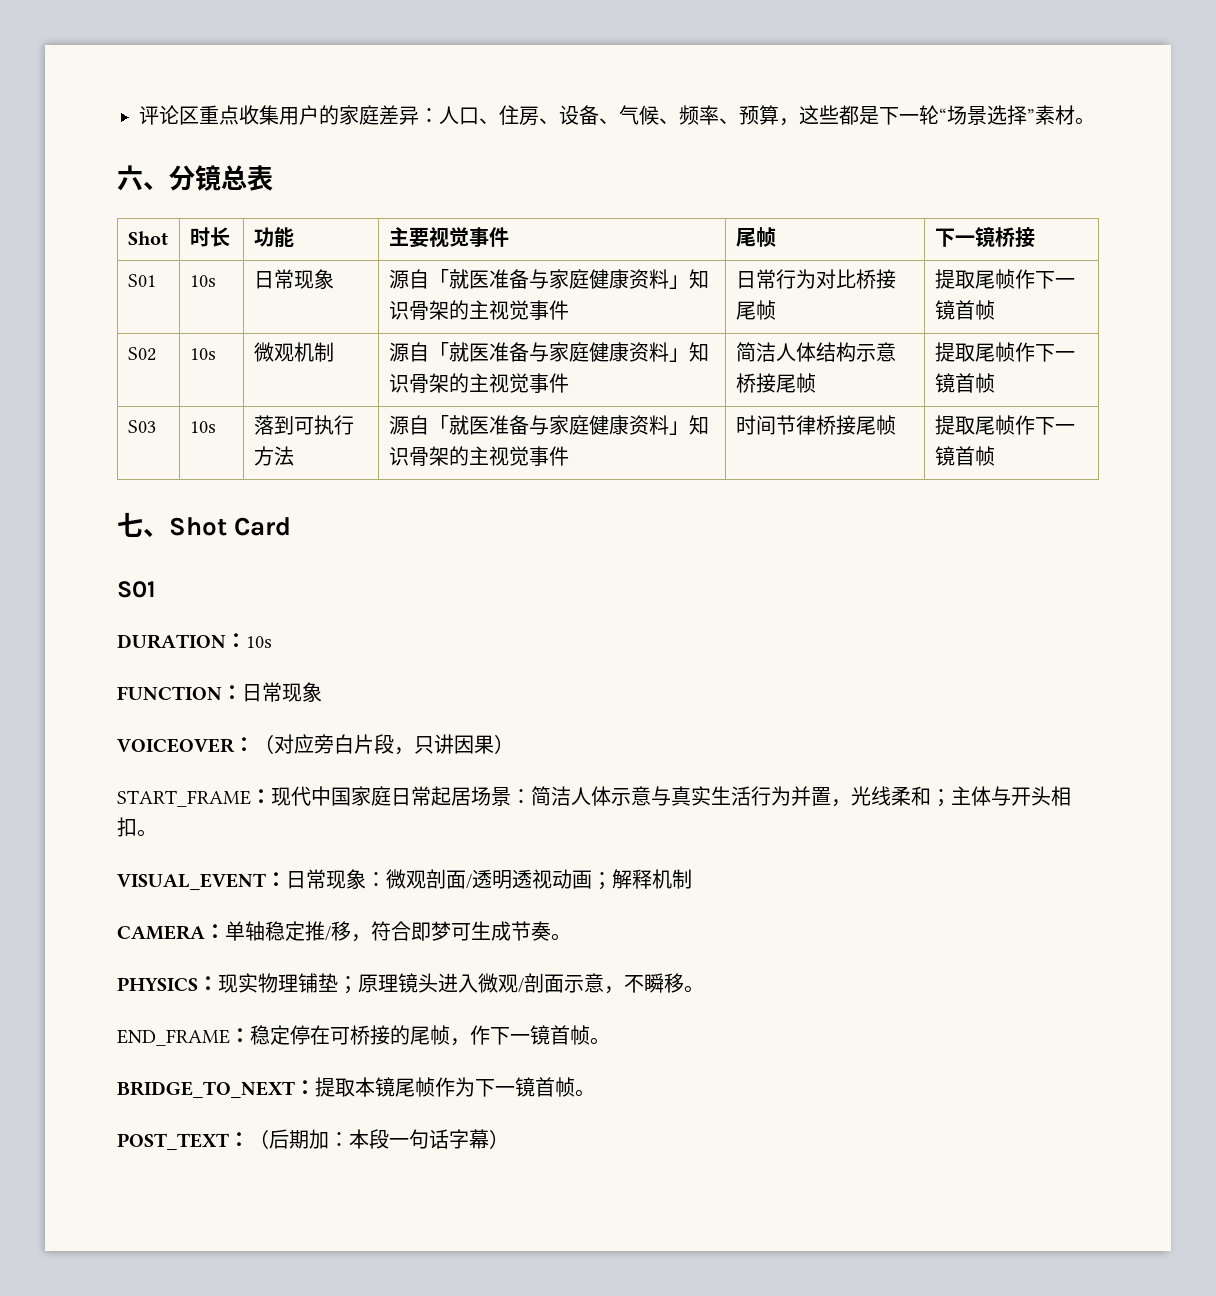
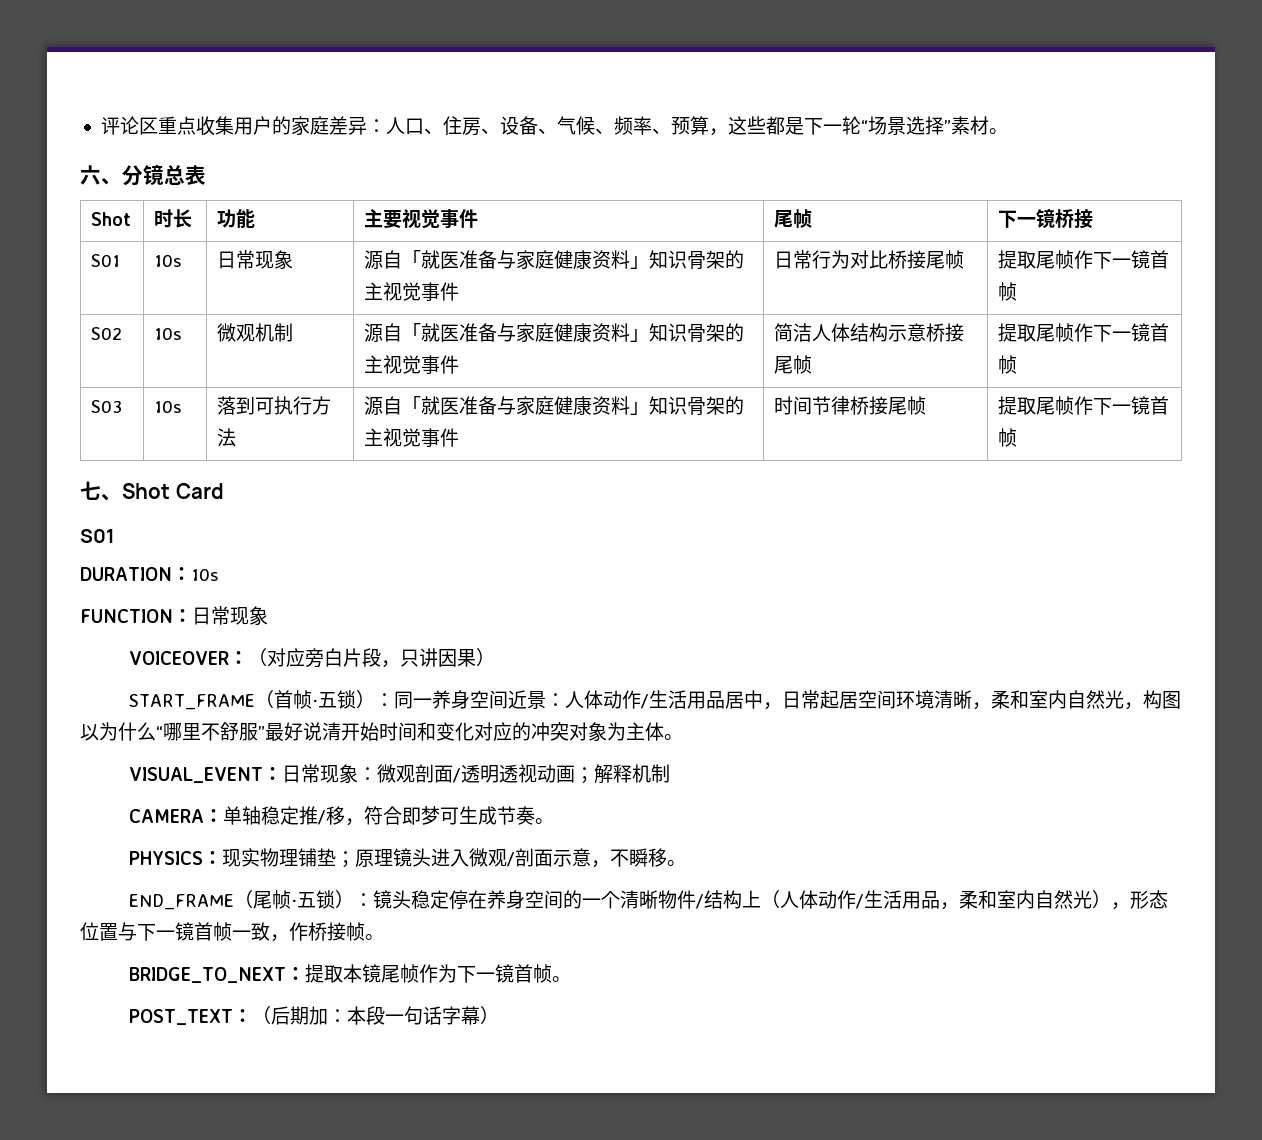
[251,786,1071,807] [117,817,137,837] ：现代中国家庭日常起居场景：简洁人体示意与真实生活行为并置，光线柔和；主体与开头相扣 -> [254,690,1181,710] [80,722,664,741] （首帧·五锁）：同一养身空间近景：人体动作/生活用品居中，日常起居空间环境清晰，柔和室内自然光，构图以为什么“哪里不舒服”最好说清开始时间和变化对应的冲突对象为主体
[230,1025,570,1046] ：稳定停在可桥接的尾帧，作下一镜首 -> [233,890,1168,910] [80,922,346,942] （尾帧·五锁）：镜头稳定停在养身空间的一个清晰物件/结构上（人体动作/生活用品，柔和室内自然光），形态位置与下一镜首帧一致，作桥接

